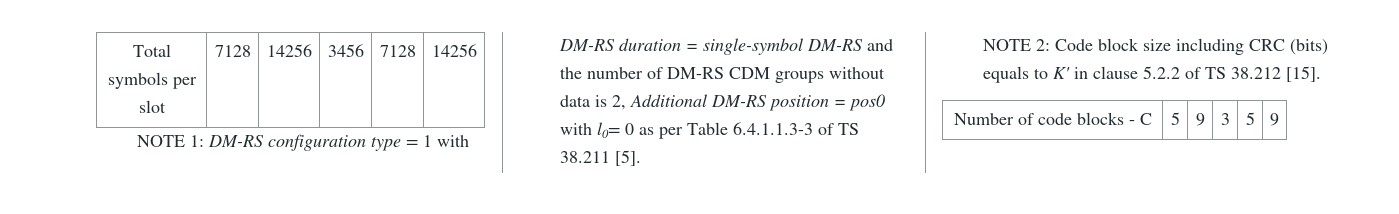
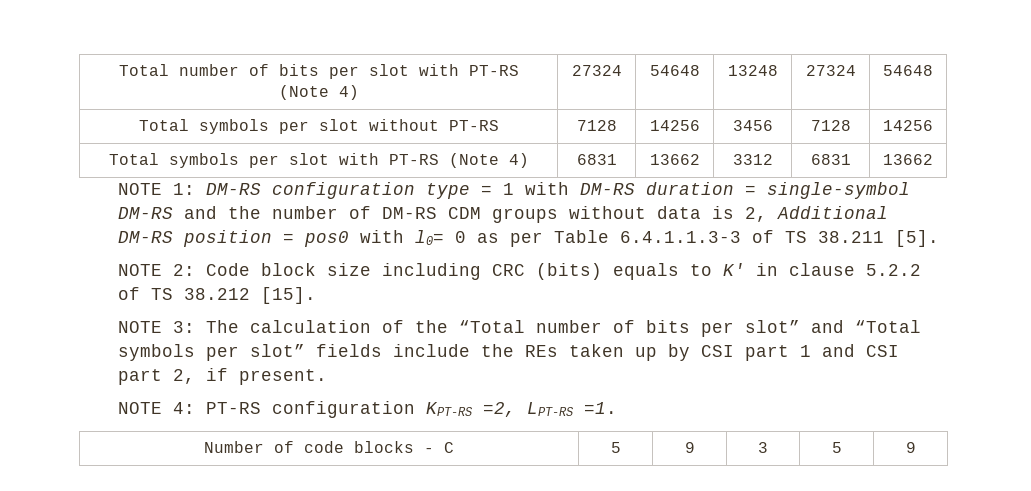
[132,44,171,57] [107,72,197,89] [138,100,166,113] Total symbols per slot -> [118,64,519,79] [278,85,359,100] [571,65,622,76] [649,65,700,76] [727,65,778,76] [805,65,856,76] [883,65,933,76] [138,119,499,134] Total number of bits per slot with PT-RS (Note 4) | 27324 | 54648 | 13248 | 27324 | 54648 // Total symbols per slot without PT-RS
(477, 50) none -> [108,153,529,168] [576,154,617,165] [649,154,700,165] [732,154,773,165] [810,154,851,165] [883,154,933,165] // Total symbols per slot with PT-RS (Note 4) | 6831 | 13662 | 3312 | 6831 | 13662
(1321, 74) none -> [118,320,922,337] [118,344,900,361] [118,368,328,385] [118,401,618,418] // NOTE 3: The calculation of the “Total number of bits per slot” and “Total symbols per slot” fields include the REs taken up by CSI part 1 and CSI part 2, if present. // NOTE 4: PT-RS configuration KPT-RS =2, LPT-RS =1.

